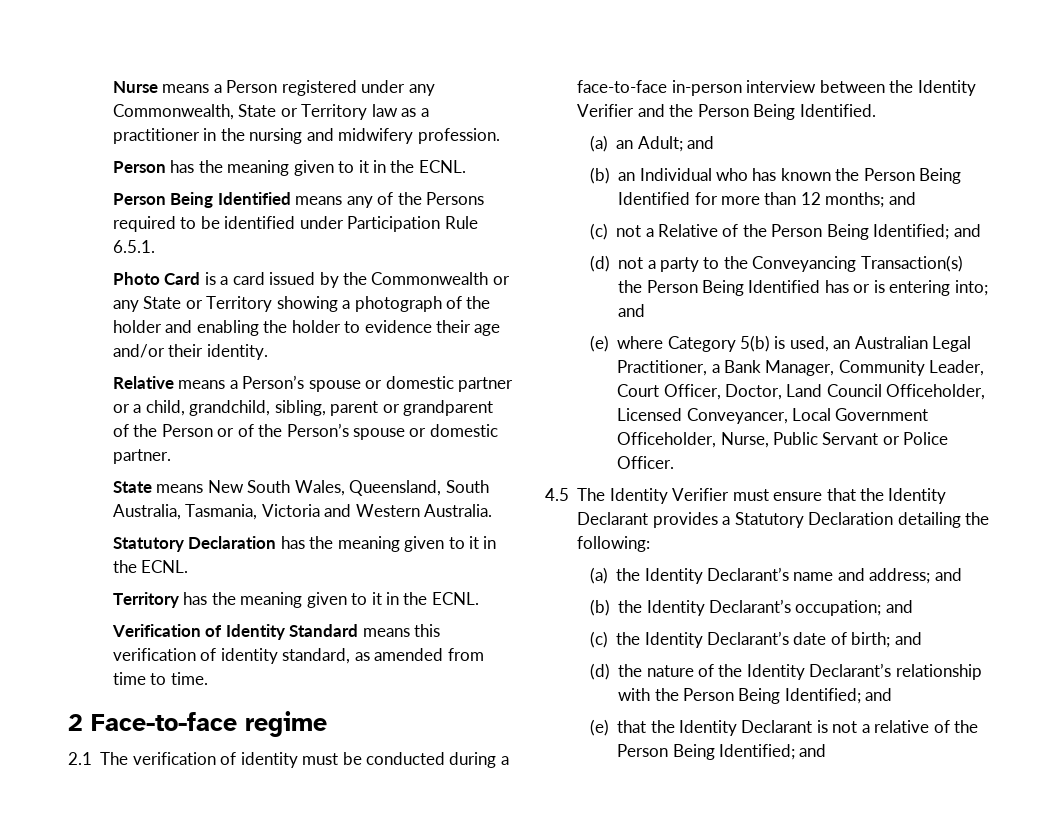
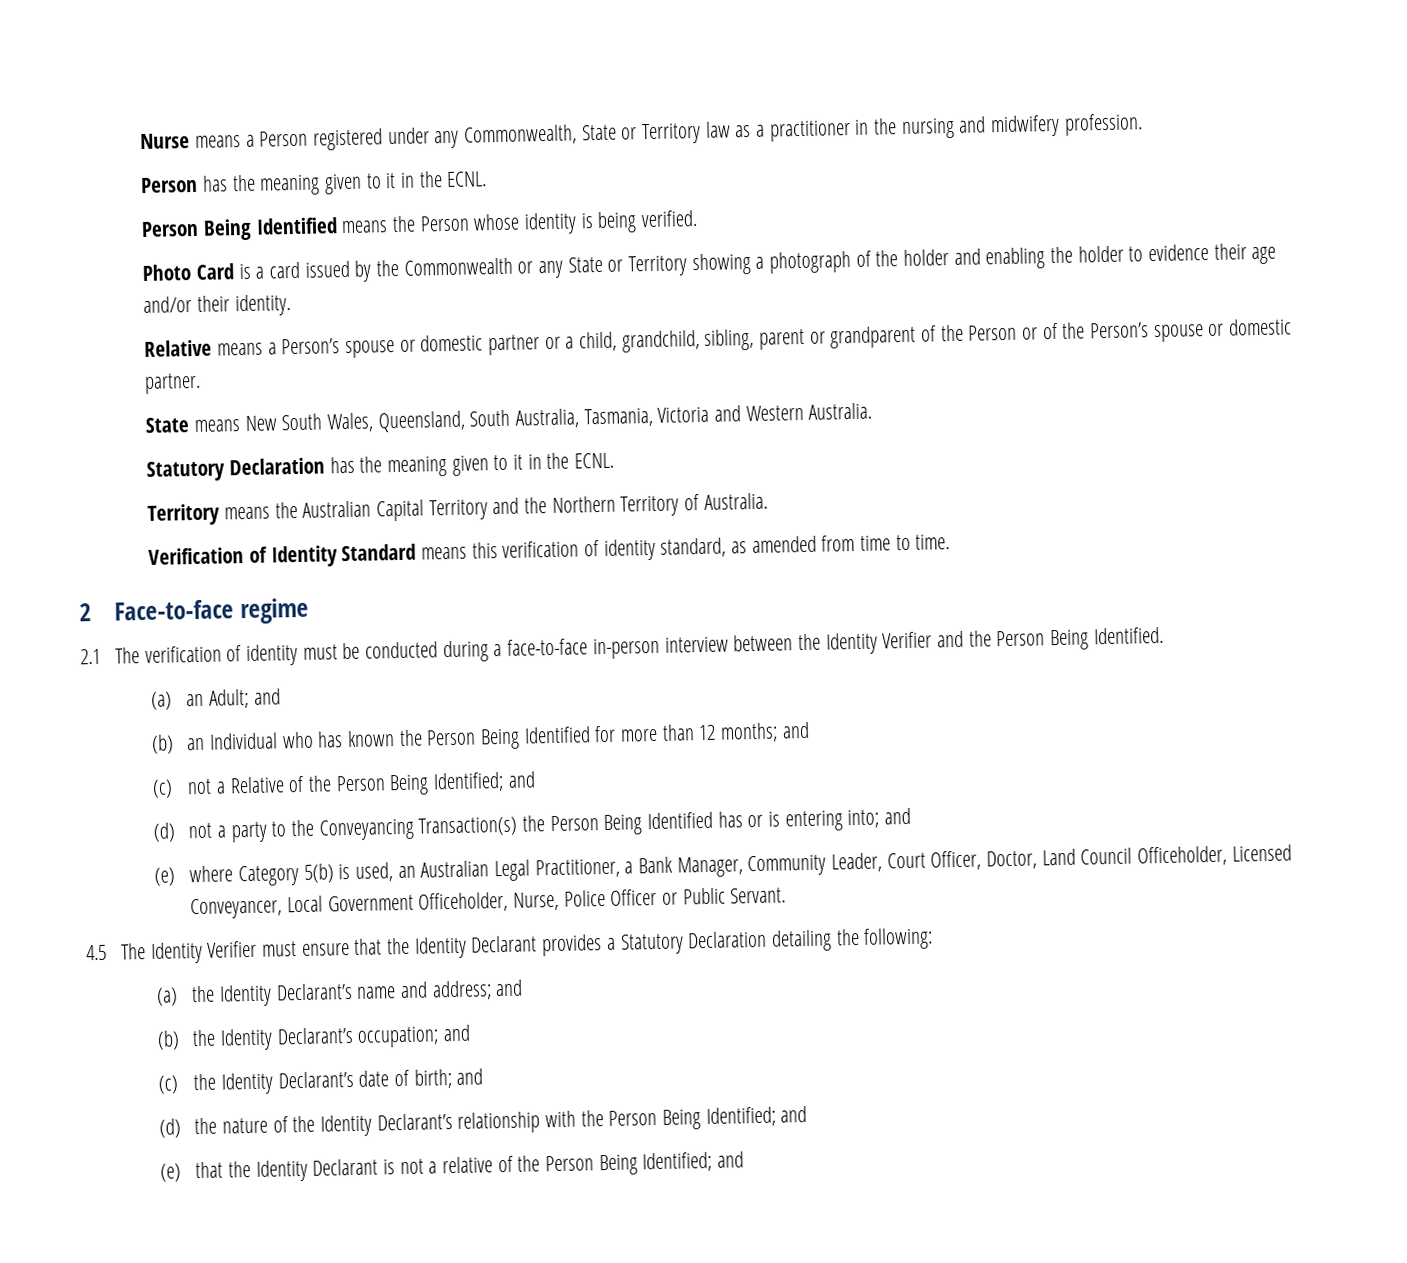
[346,192,484,208] [112,216,478,232] [112,240,155,253] any of the Persons required to be identified under Participation Rule 6.5.1. -> [391,210,698,235] the Person whose identity is being verified.
[183,592,479,608] has the meaning given to it in the ECNL. -> [223,492,768,522] means the Australian Capital Territory and the Northern Territory of Australia.
[772,432,949,445] [617,456,675,469] Public Servant or Police Officer. -> [563,887,787,907] Police Officer or Public Servant.

